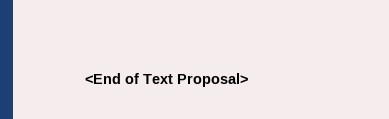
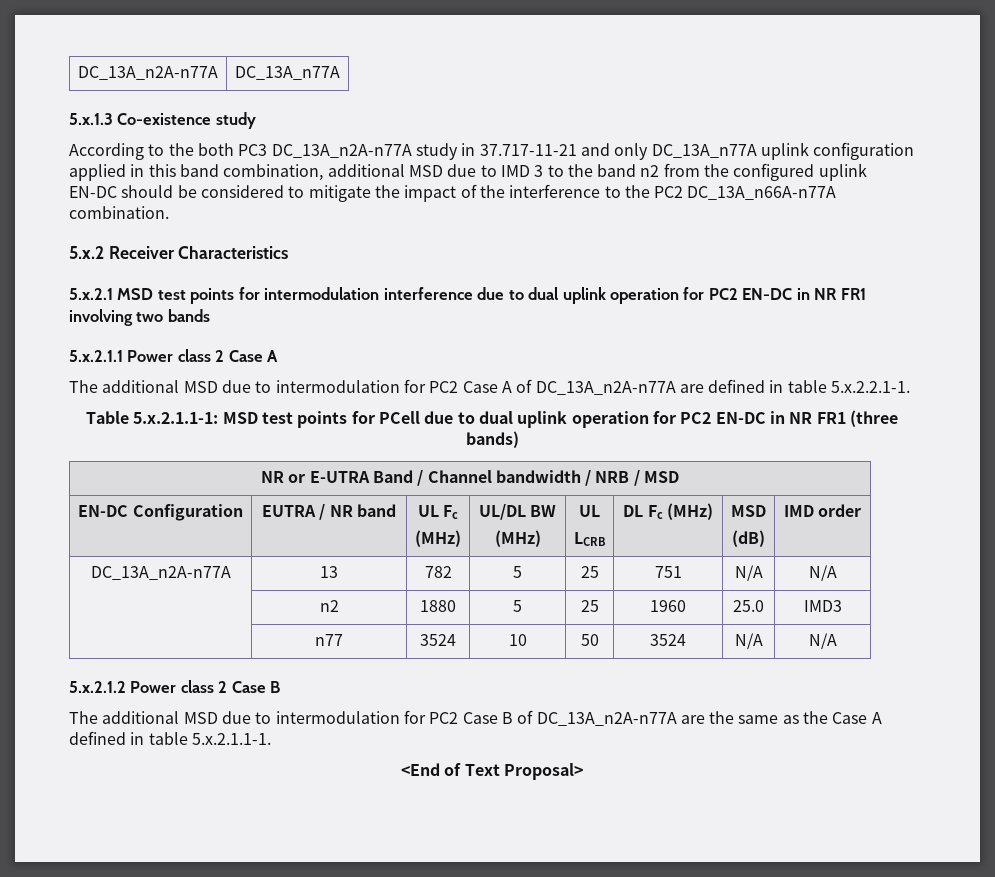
(84, 78) none -> [78,66,218,80] [235,66,340,80] [69,112,256,129] [69,142,915,160] [69,163,867,181] [69,184,837,202] [69,206,169,219] [69,246,289,259] [69,287,866,304] [69,309,210,326] [69,349,279,362] [69,379,911,395] [86,410,898,428] [465,431,519,448] [260,470,680,486] [78,504,243,521] [262,504,396,520] [417,505,459,519] [415,530,461,547] [478,504,557,520] [494,530,541,547] [579,505,600,517] [574,532,606,546] [623,503,713,520] [731,505,766,517] [732,530,765,547] [783,504,862,517] [90,566,231,580] [320,566,338,578] [424,566,452,578] [513,566,522,578] [580,566,599,578] [654,566,682,578] [734,565,763,581] [808,565,837,581] [319,600,339,612] [420,600,456,612] [513,600,522,612] [580,600,599,612] [650,600,686,612] [733,600,764,612] [803,600,842,612] [315,634,343,646] [420,634,456,646] [508,634,527,646] [580,634,599,646] [650,634,686,646] [734,633,763,649] [808,633,837,649] [69,680,281,693] [69,710,882,726] [69,731,271,745] DC_13A_n2A-n77A | DC_13A_n77A // 5.x.1.3 Co-existence study // According to the both PC3 DC_13A_n2A-n77A study in 37.717-11-21 and only DC_13A_n77A uplink configuration applied in this band combination, additional MSD due to IMD 3 to the band n2 from the configured uplink EN-DC should be considered to mitigate the impact of the interference to the PC2 DC_13A_n66A-n77A combination. // 5.x.2 Receiver Characteristics // 5.x.2.1 MSD test points for intermodulation interference due to dual uplink operation for PC2 EN-DC in NR FR1 involving two bands // 5.x.2.1.1 Power class 2 Case A // The additional MSD due to intermodulation for PC2 Case A of DC_13A_n2A-n77A are defined in table 5.x.2.2.1-1. // Table 5.x.2.1.1-1: MSD test points for PCell due to dual uplink operation for PC2 EN-DC in NR FR1 (three bands) // NR or E-UTRA Band / Channel bandwidth / NRB / MSD // EN-DC Configuration | EUTRA / NR band | UL Fc // (MHz) | UL/DL BW // (MHz) | UL // LCRB | DL Fc (MHz) | MSD // (dB) | IMD order // DC_13A_n2A-n77A | 13 | 782 | 5 | 25 | 751 | N/A | N/A // | n2 | 1880 | 5 | 25 | 1960 | 25.0 | IMD3 // | n77 | 3524 | 10 | 50 | 3524 | N/A | N/A // 5.x.2.1.2 Power class 2 Case B // The additional MSD due to intermodulation for PC2 Case B of DC_13A_n2A-n77A are the same as the Case A defined in table 5.x.2.1.1-1. //

